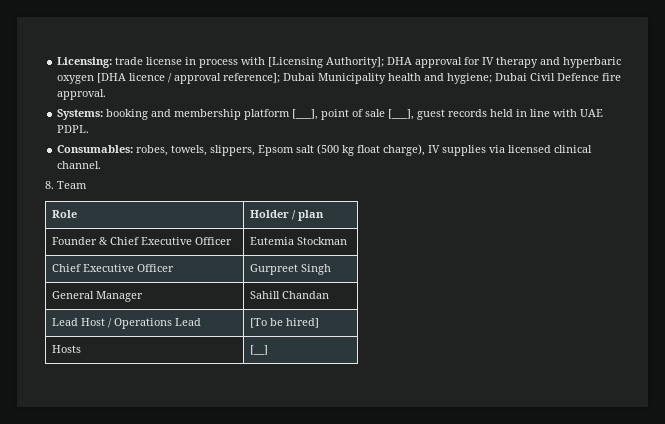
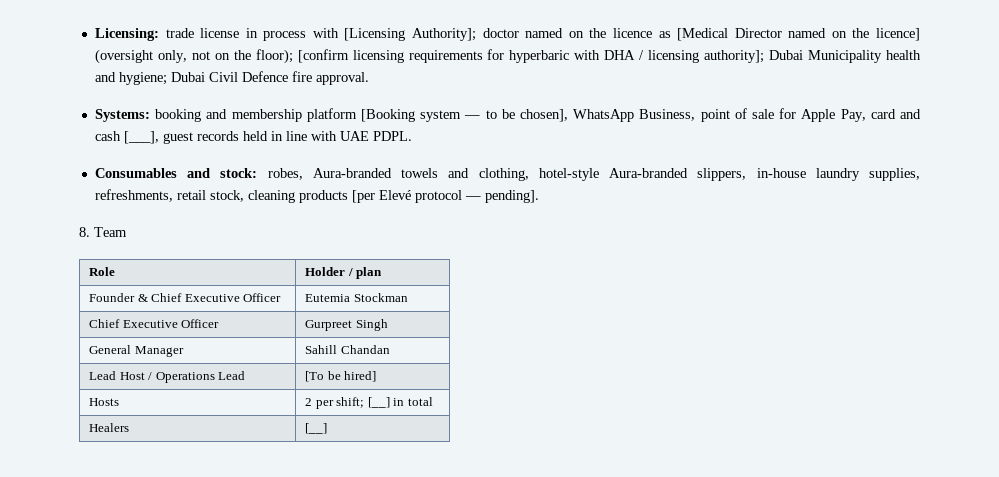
[387,57,622,68] [57,73,281,84] DHA approval for IV therapy and hyperbaric oxygen [DHA licence / approval reference]; -> [482,28,920,41] [94,49,765,64] doctor named on the licence as [Medical Director named on the licence] (oversight only, not on the floor); [confirm licensing requirements for hyperbaric with DHA / licensing authority];
[292,109,386,120] [___], point of sale -> [360,108,921,122] [94,131,121,141] [Booking system — to be chosen], WhatsApp Business, point of sale for Apple Pay, card and cash
[57,144,593,156] [57,161,102,169] Consumables: robes, towels, slippers, Epsom salt (500 kg float charge), IV supplies via licensed clinical channel. -> [94,168,920,181] [94,189,539,203] Consumables and stock: robes, Aura-branded towels and clothing, hotel-style Aura-branded slippers, in-house laundry supplies, refreshments, retail stock, cleaning products [per Elevé protocol — pending].
(82, 349) none -> [305,397,433,409] [89,423,130,432] | 2 per shift; [__] in total // Healers

